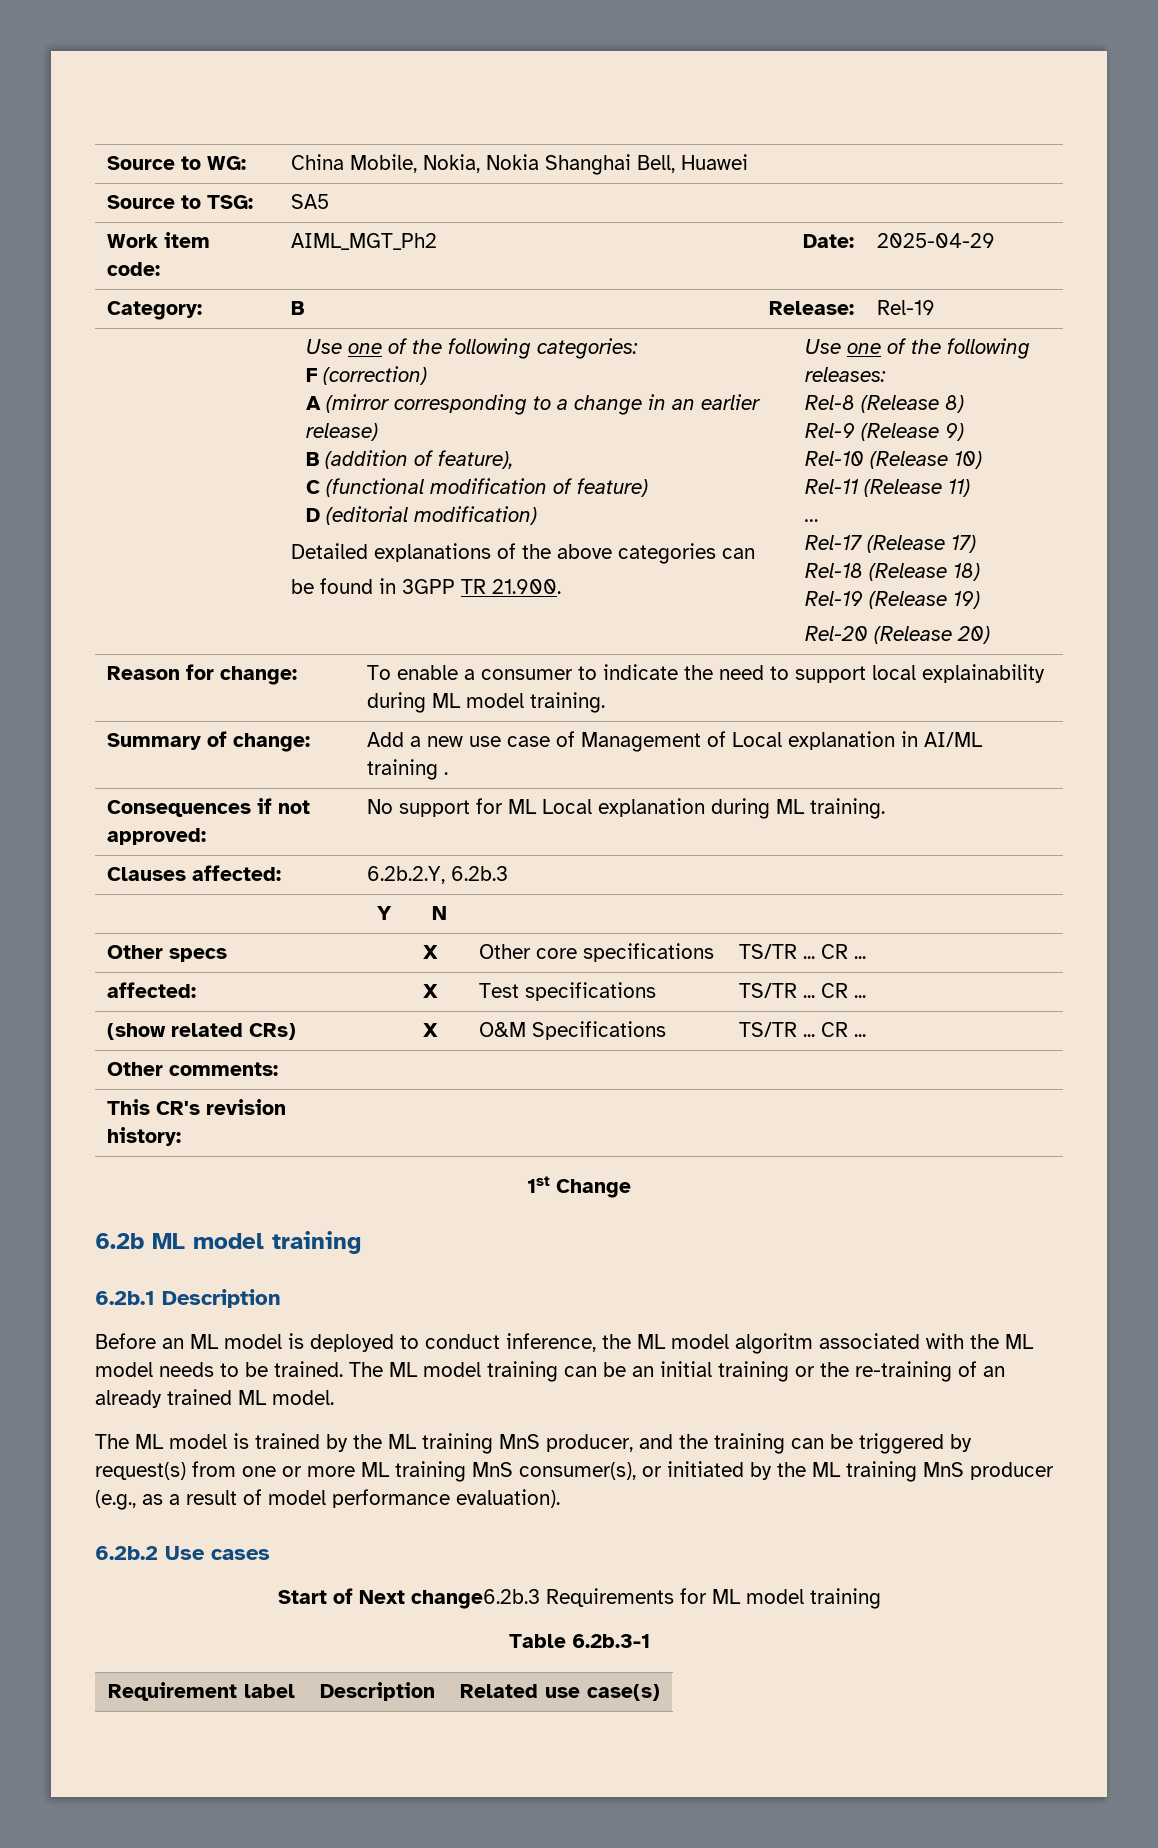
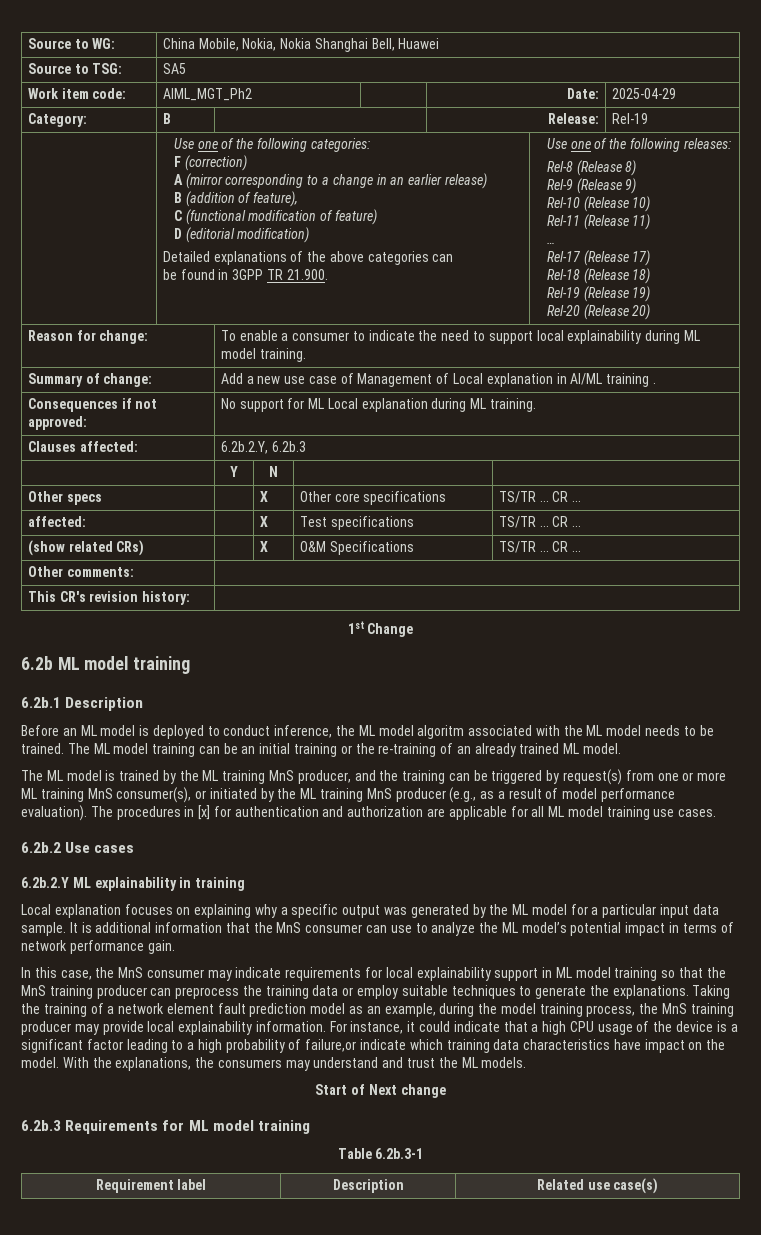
[95,1546,270,1560] // 6.2b.2 Use cases -> [90,805,717,820] [21,842,135,853] [21,877,246,891] [21,904,719,918] [21,922,734,936] [21,940,175,954] [21,967,726,981] [21,985,731,999] [21,1003,734,1017] [21,1021,738,1035] [21,1039,726,1053] [21,1057,527,1071] The procedures in [x] for authentication and authorization are applicable for all ML model training use cases. // 6.2b.2 Use cases // 6.2b.2.Y ML explainability in training // Local explanation focuses on explaining why a specific output was generated by the ML model for a particular input data sample. It is additional information that the MnS consumer can use to analyze the ML model’s potential impact in terms of network performance gain. // In this case, the MnS consumer may indicate requirements for local explainability support in ML model training so that the MnS training producer can preprocess the training data or employ suitable techniques to generate the explanations. Taking the training of a network element fault prediction model as an example, during the model training process, the MnS training producer may provide local explainability information. For instance, it could indicate that a high CPU usage of the device is a significant factor leading to a high probability of failure,or indicate which training data characteristics have impact on the model. With the explanations, the consumers may understand and trust the ML models.
[410,1589,540,1609] change6.2b.3 -> [400,1084,446,1098] [21,1120,61,1131] change // 6.2b.3

